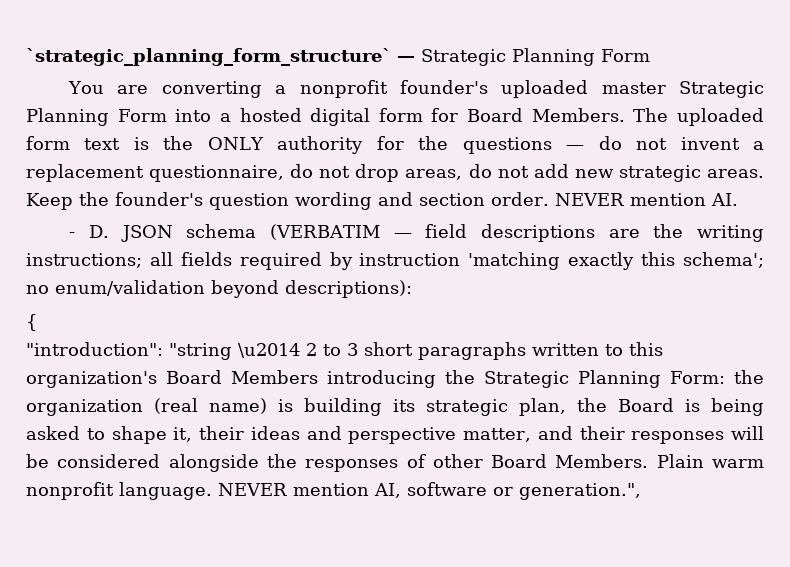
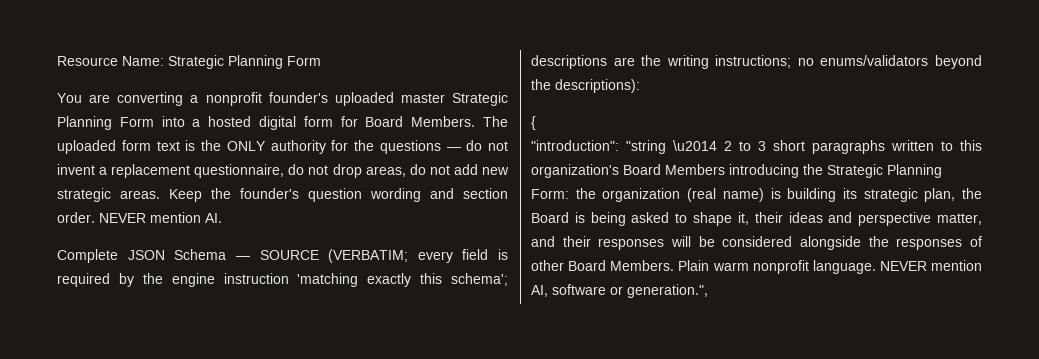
[26,48,415,66] `strategic_planning_form_structure` — -> [57,56,164,66] Resource Name:
[69,224,468,242] - D. JSON schema (VERBATIM — field -> [57,249,508,263] [57,273,508,287] Complete JSON Schema — SOURCE (VERBATIM; every field is required by the engine instruction 'matching exactly this schema';
[149,252,765,270] [26,280,279,298] all fields required by instruction 'matching exactly this schema'; no enum/validation beyond -> [797,55,982,69] [531,79,551,90] no enums/validators beyond the

